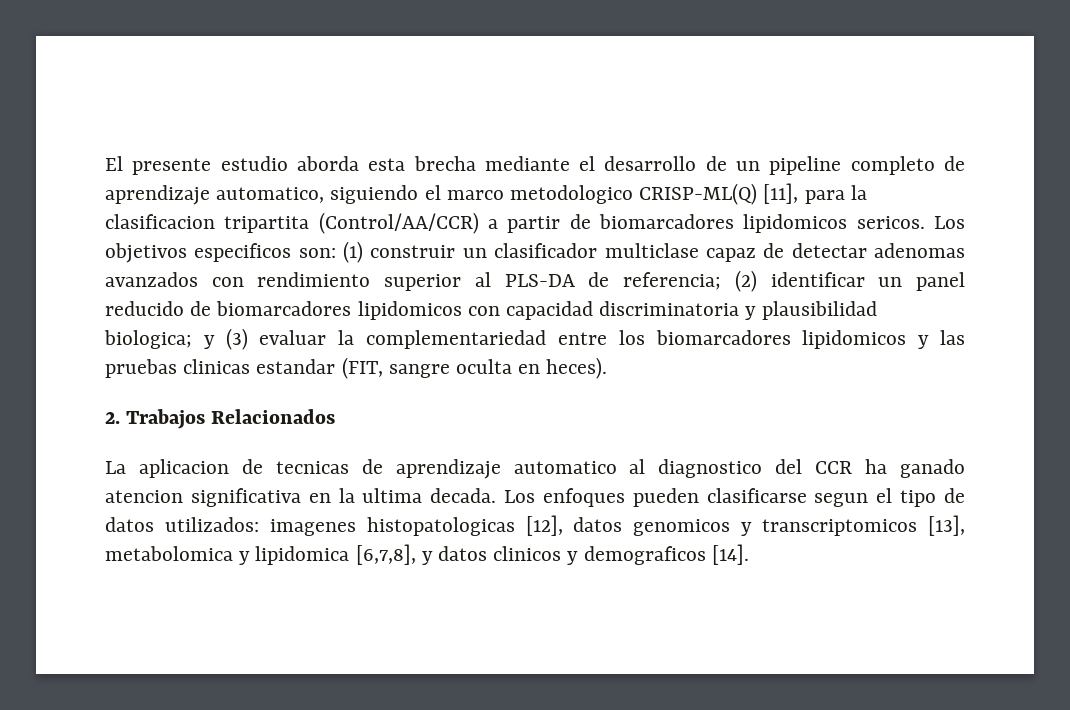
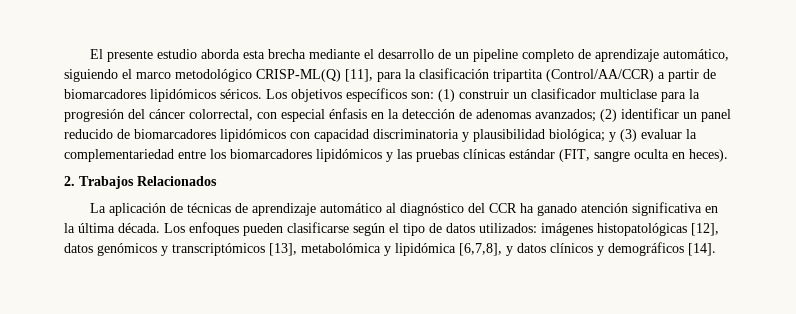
[216,187,325,203] automatico, -> [663,49,730,61] automático,
[510,185,634,204] metodologico -> [175,69,252,82] metodológico
[105,214,215,229] clasificacion -> [419,68,489,79] clasificación
[743,214,925,233] lipidomicos sericos. -> [150,89,262,102] lipidómicos séricos.
[194,243,292,262] especificos -> [346,88,407,102] específicos
[705,243,965,262] [105,272,722,291] capaz de detectar adenomas avanzados con rendimiento superior al PLS-DA de referencia; -> [661,89,700,102] [64,108,596,122] para la progresión del cáncer colorrectal, con especial énfasis en la detección de adenomas avanzados;
[357,301,462,320] lipidomicos -> [220,129,286,142] lipidómicos
[104,330,192,349] biologica; -> [549,129,605,142] biológica;
[802,330,907,349] lipidomicos -> [316,149,382,162] lipidómicos
[183,359,336,374] clinicas estandar -> [463,149,555,159] clínicas estándar
[138,459,763,479] aplicacion de tecnicas de aprendizaje automatico al diagnostico -> [109,203,465,216] aplicación de técnicas de aprendizaje automático al diagnóstico
[105,490,183,503] atencion -> [581,203,629,213] atención
[362,488,497,503] ultima decada. -> [78,223,160,233] última década.
[814,493,869,507] segun -> [353,223,385,236] según
[269,515,965,536] [105,544,706,565] imagenes histopatologicas [12], datos genomicos y transcriptomicos [13], metabolomica y lipidomica [6,7,8], y datos clinicos y demograficos -> [541,223,719,236] [64,242,684,256] imágenes histopatológicas [12], datos genómicos y transcriptómicos [13], metabolómica y lipidómica [6,7,8], y datos clínicos y demográficos

